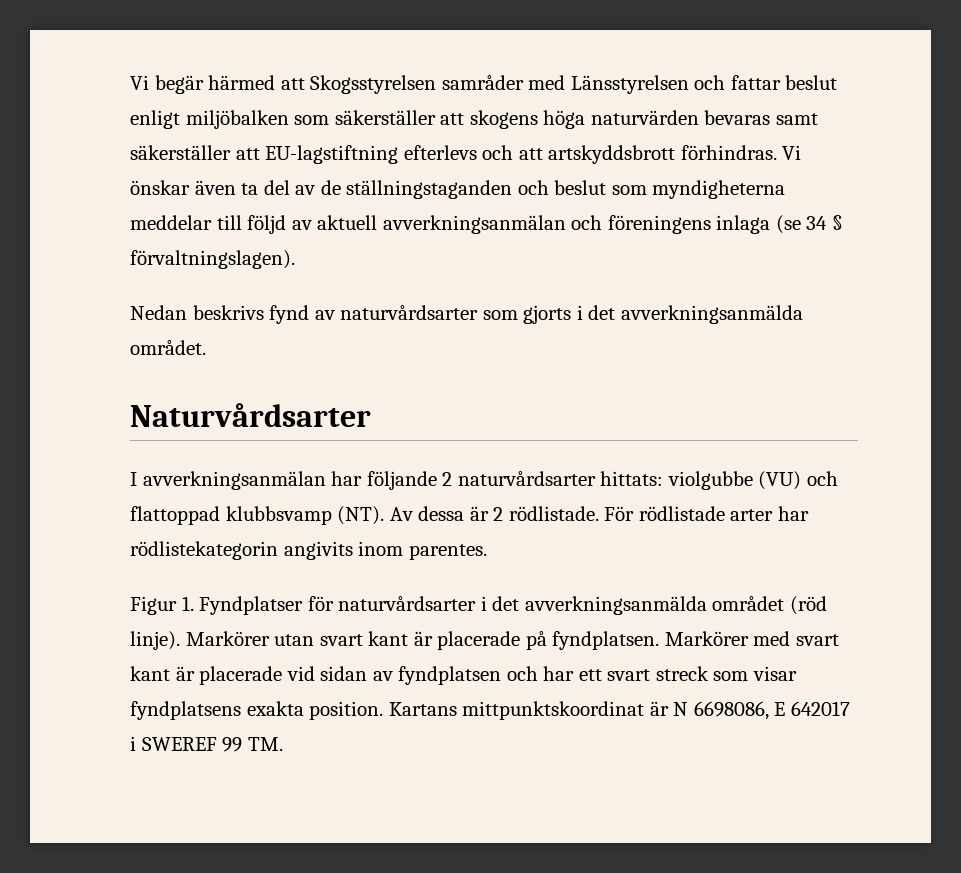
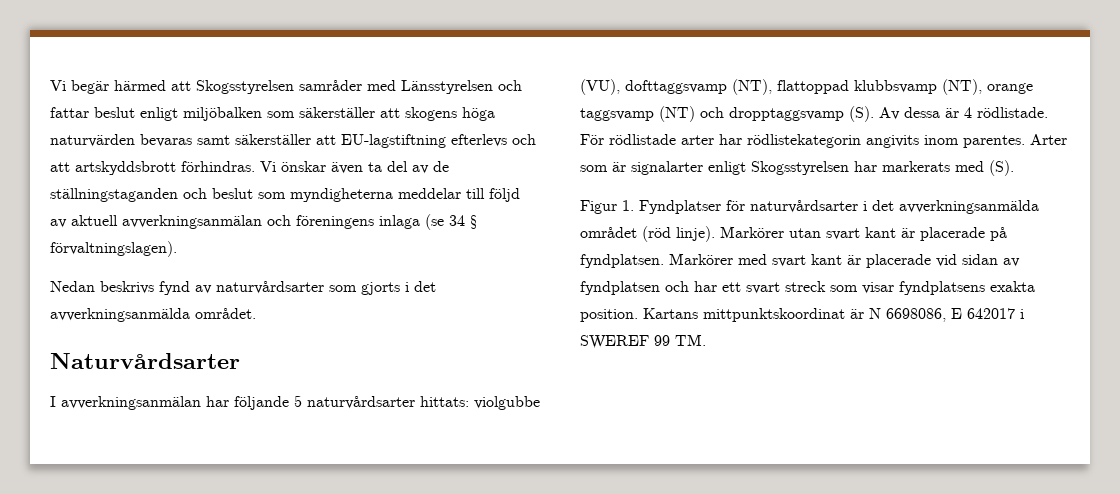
[442,472,453,486] 2 -> [294,395,302,407] 5
[758,471,838,490] [130,506,385,525] (VU) och flattoppad klubbsvamp (NT). -> [580,79,1033,95] [580,106,874,122] (VU), dofttaggsvamp (NT), flattoppad klubbsvamp (NT), orange taggsvamp (NT) och dropptaggsvamp (S).
[493,507,504,521] 2 -> [964,107,972,118] 4
(487, 552) none -> [1030,134,1067,145] [580,160,1014,176] Arter som är signalarter enligt Skogsstyrelsen har markerats med (S).

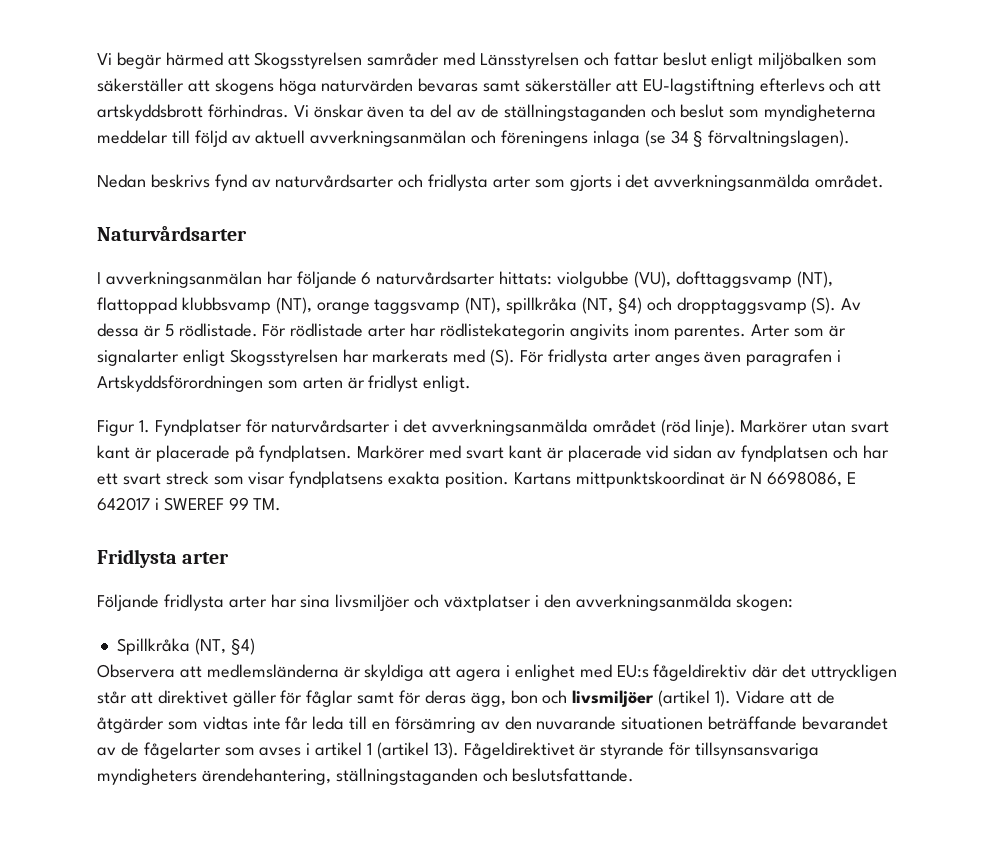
(324, 287) none -> [398,174,532,191] och fridlysta arter
[294,395,302,407] 5 -> [361,272,372,285] 6
[659,106,695,122] (NT) -> [465,297,642,314] (NT), spillkråka (NT, §4)
[964,107,972,118] 4 -> [164,324,174,337] 5
(1014, 168) none -> [520,349,842,366] [97,375,472,392] För fridlysta arter anges även paragrafen i Artskyddsförordningen som arten är fridlyst enligt.
(706, 340) none -> [97,549,230,568] [97,594,794,611] [116,638,255,655] [97,664,898,681] [97,690,835,707] [97,716,889,733] [97,742,820,759] [97,768,635,785] // Fridlysta arter // Följande fridlysta arter har sina livsmiljöer och växtplatser i den avverkningsanmälda skogen: // Spillkråka (NT, §4) // Observera att medlemsländerna är skyldiga att agera i enlighet med EU:s fågeldirektiv där det uttryckligen står att direktivet gäller för fåglar samt för deras ägg, bon och livsmiljöer (artikel 1). Vidare att de åtgärder som vidtas inte får leda till en försämring av den nuvarande situationen beträffande bevarandet av de fågelarter som avses i artikel 1 (artikel 13). Fågeldirektivet är styrande för tillsynsansvariga myndigheters ärendehantering, ställningstaganden och beslutsfattande.

